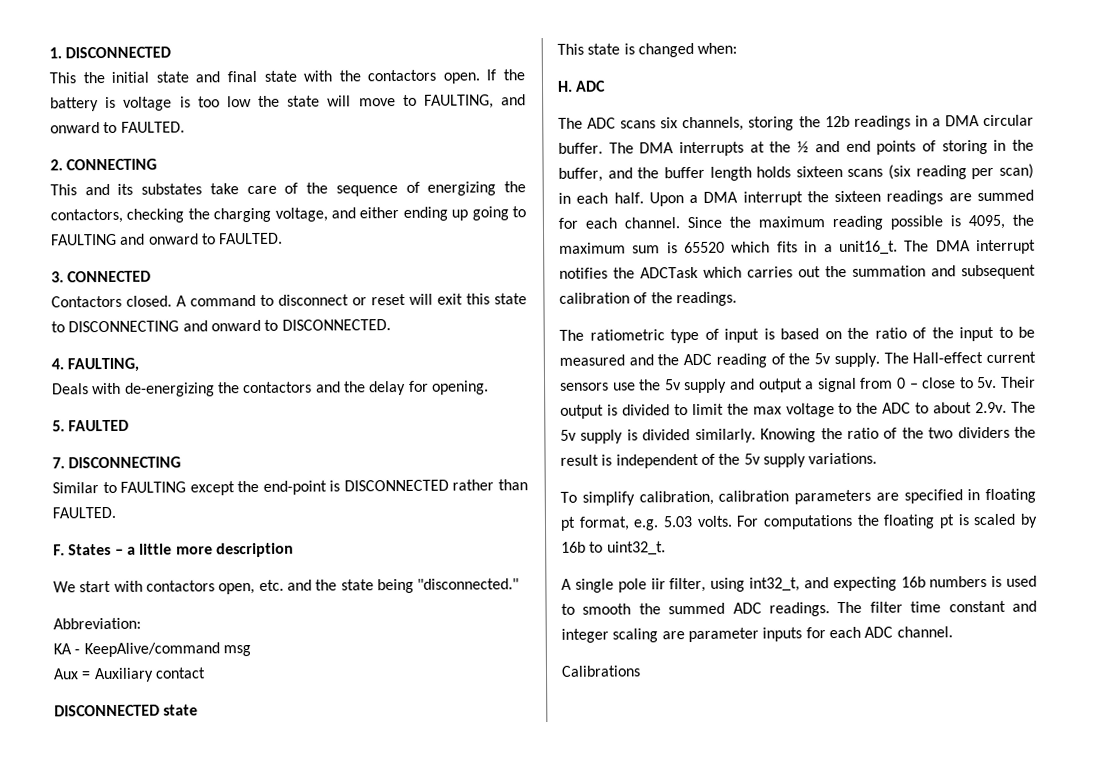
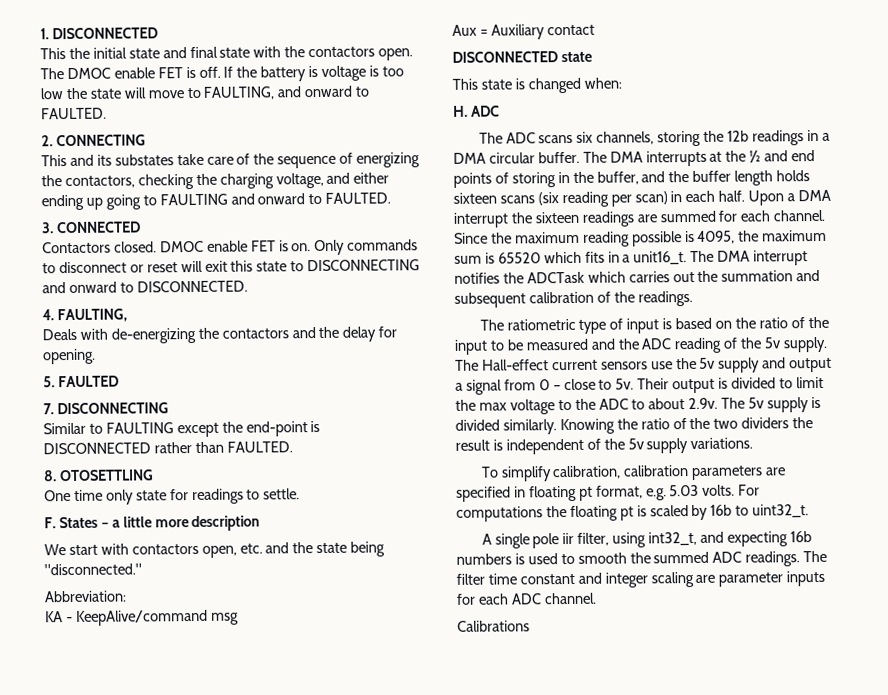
(480, 78) none -> [40,66,221,80] The DMOC enable FET is off.
[176,294,256,307] A command -> [159,239,419,256] DMOC enable FET is on. Only commands
(116, 512) none -> [43,469,154,482] [44,488,301,505] // 8. OTOSETTLING // One time only state for readings to settle.

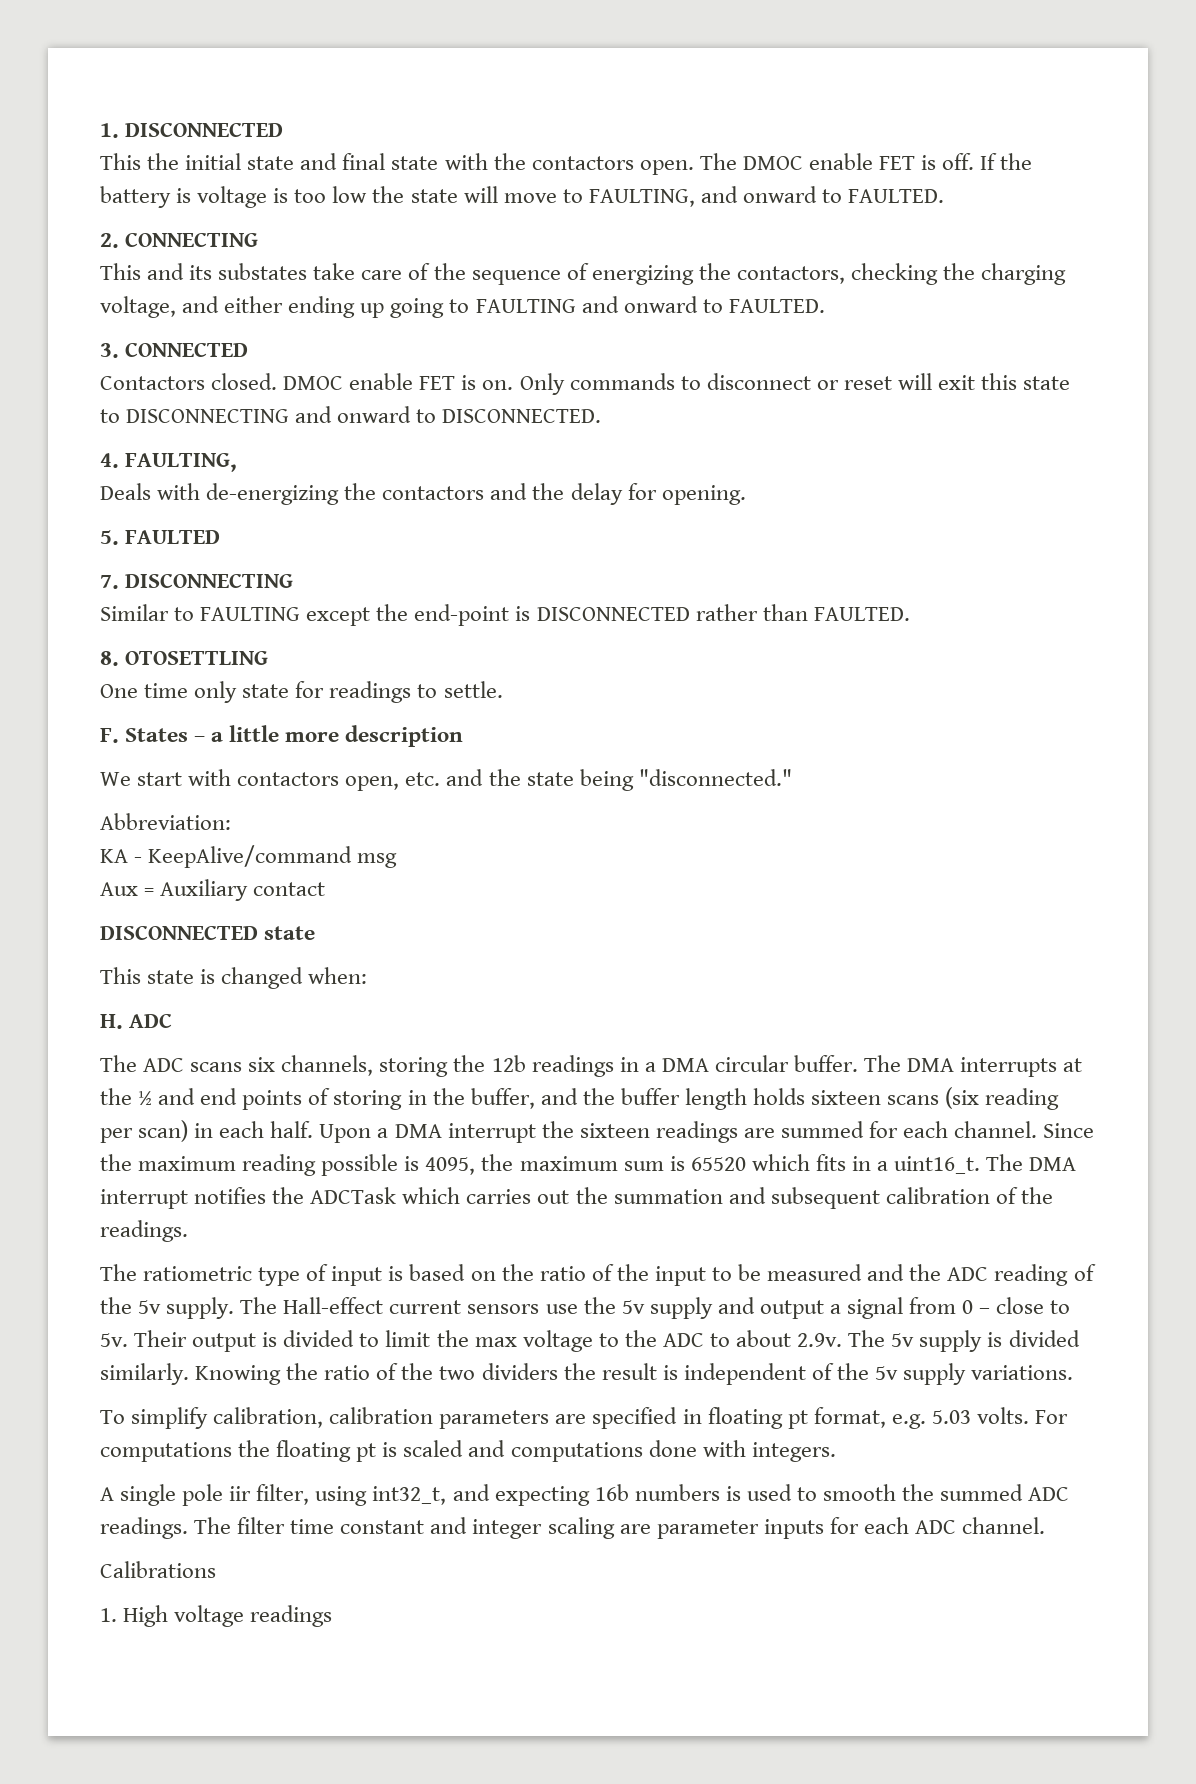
[633,251,688,265] unit16_t. -> [894,1156,981,1174] uint16_t.
[691,504,810,521] by 16b to uint32_t. -> [468,1440,836,1462] and computations done with integers.
(530, 626) none -> [100,1605,333,1627] // 1. High voltage readings

